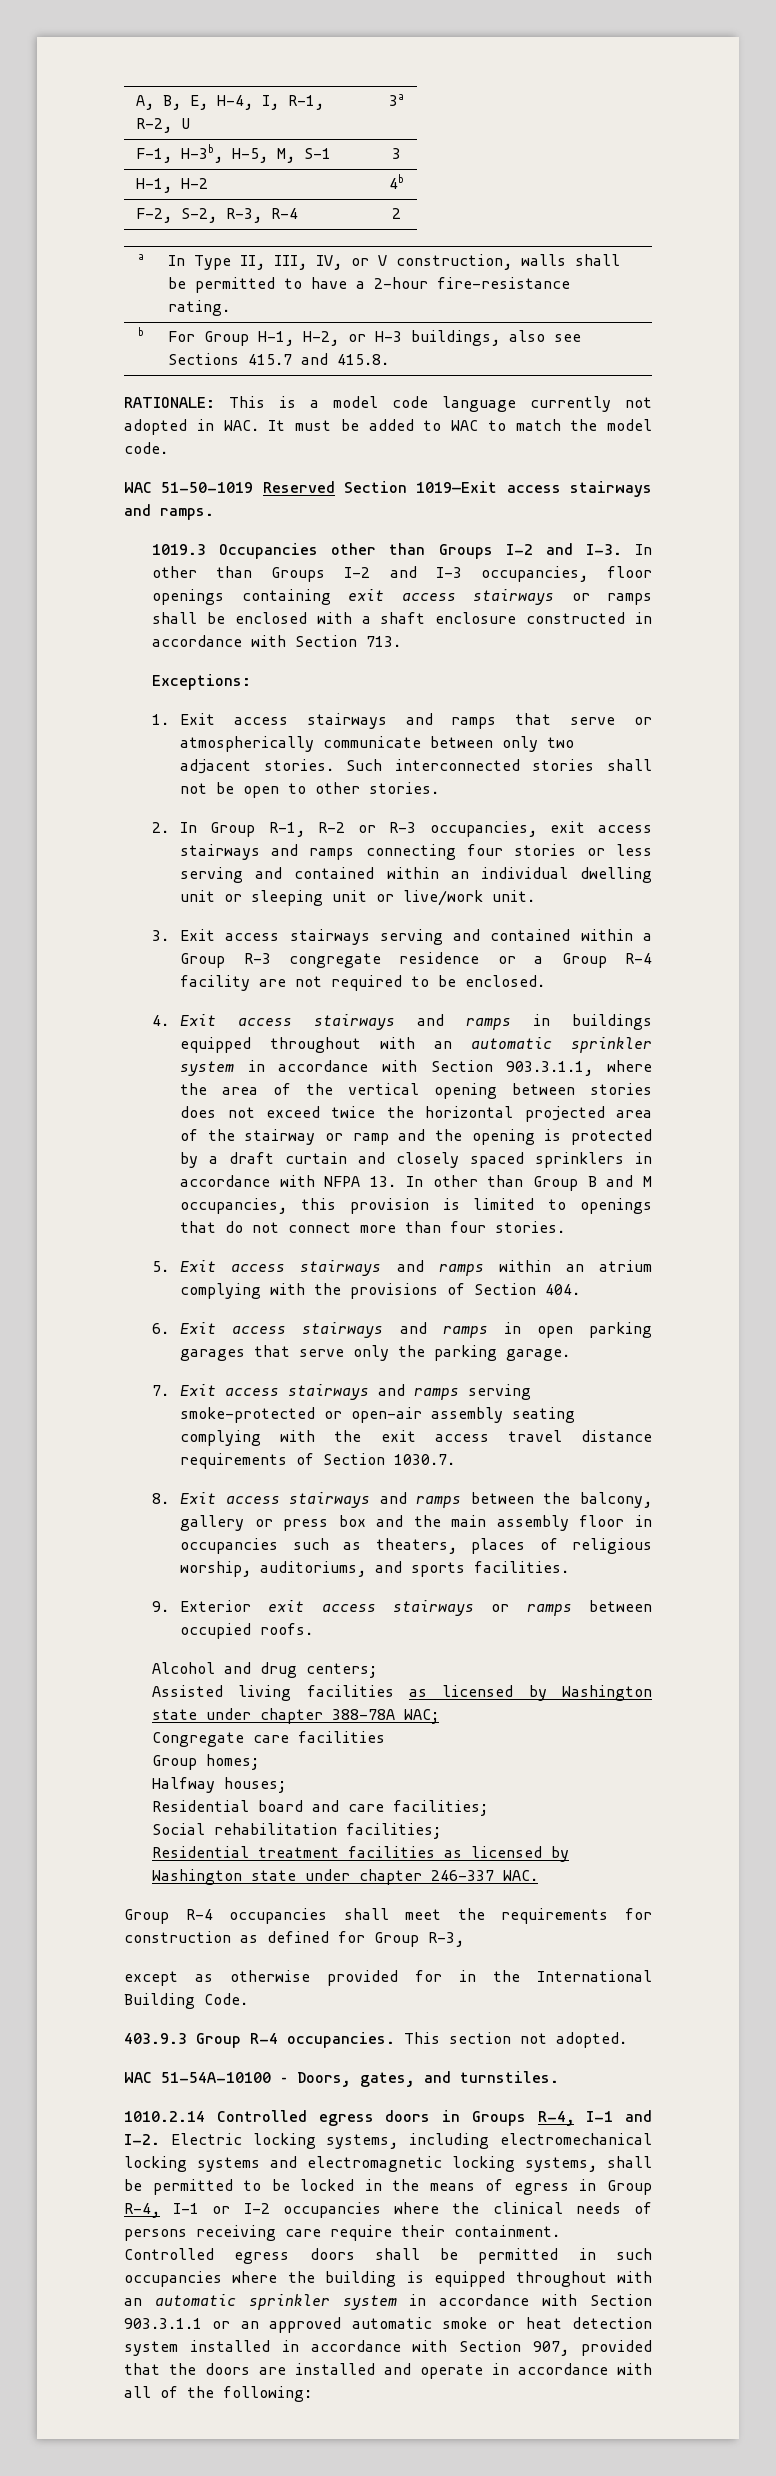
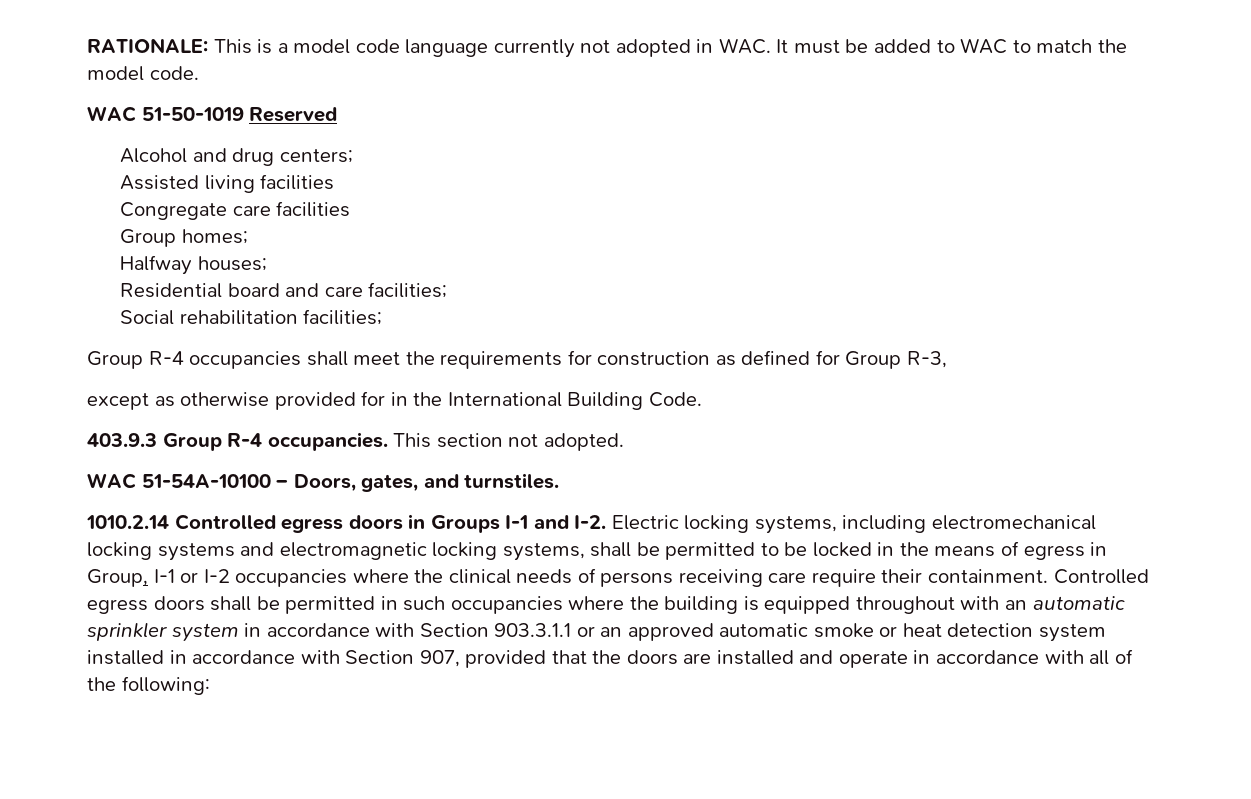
[136,95,325,110] [136,118,191,133] [389,94,404,106] [136,144,332,163] [392,148,401,159] [136,178,209,193] [389,174,404,189] [136,208,299,223] [392,208,401,219] [137,254,144,260] [168,254,621,270] [168,277,571,293] [168,300,231,316] [137,327,144,336] [168,330,582,346] [168,353,390,365] A, B, E, H-4, I, R-1, R-2, U | 3a // F-1, H-3b, H-5, M, S-1 | 3 // H-1, H-2 | 4b // F-2, S-2, R-3, R-4 | 2 // a | In Type II, III, IV, or V construction, walls shall be permitted to have a 2-hour fire-resistance rating. // b | For Group H-1, H-2, or H-3 buildings, also see Sections 415.7 and 415.8. // -> (87, 45) none
[344,481,652,497] [124,504,214,520] [152,543,652,559] [152,566,652,582] [152,589,652,605] [152,612,652,624] [152,635,402,647] [152,674,252,690] [152,713,653,729] [180,736,575,752] [180,759,652,774] [180,782,440,798] [152,821,652,837] [180,844,652,860] [180,867,652,883] [180,890,536,906] [152,929,652,945] [180,952,652,968] [180,975,546,991] [152,1014,652,1030] [180,1037,652,1053] [180,1060,652,1076] [180,1083,652,1099] [180,1106,652,1122] [180,1129,652,1145] [180,1152,652,1168] [180,1175,652,1191] [180,1198,653,1214] [180,1221,566,1233] [152,1260,652,1276] [180,1283,581,1299] [152,1322,653,1338] [180,1345,571,1361] [152,1384,532,1400] [180,1407,576,1423] [180,1430,652,1446] [180,1453,456,1469] [152,1492,652,1508] [180,1515,652,1531] [180,1538,652,1554] [180,1561,570,1577] [152,1600,653,1616] [180,1623,314,1639] Section 1019—Exit access stairways and ramps. // 1019.3 Occupancies other than Groups I-2 and I-3. In other than Groups I-2 and I-3 occupancies, floor openings containing exit access stairways or ramps shall be enclosed with a shaft enclosure constructed in accordance with Section 713. // Exceptions: // 1. Exit access stairways and ramps that serve or atmospherically communicate between only two adjacent stories. Such interconnected stories shall not be open to other stories. // 2. In Group R-1, R-2 or R-3 occupancies, exit access stairways and ramps connecting four stories or less serving and contained within an individual dwelling unit or sleeping unit or live/work unit. // 3. Exit access stairways serving and contained within a Group R-3 congregate residence or a Group R-4 facility are not required to be enclosed. // 4. Exit access stairways and ramps in buildings equipped throughout with an automatic sprinkler system in accordance with Section 903.3.1.1, where the area of the vertical opening between stories does not exceed twice the horizontal projected area of the stairway or ramp and the opening is protected by a draft curtain and closely spaced sprinklers in accordance with NFPA 13. In other than Group B and M occupancies, this provision is limited to openings that do not connect more than four stories. // 5. Exit access stairways and ramps within an atrium complying with the provisions of Section 404. // 6. Exit access stairways and ramps in open parking garages that serve only the parking garage. // 7. Exit access stairways and ramps serving smoke-protected or open-air assembly seating complying with the exit access travel distance requirements of Section 1030.7. // 8. Exit access stairways and ramps between the balcony, gallery or press box and the main assembly floor in occupancies such as theaters, places of religious worship, auditoriums, and sports facilities. // 9. Exterior exit access stairways or ramps between occupied roofs. -> (338, 114) none
[409,1685,652,1701] [152,1708,440,1724] as licensed by Washington state under chapter 388-78A WAC; -> (335, 182) none
[152,1846,570,1862] [152,1869,539,1885] // Residential treatment facilities as licensed by Washington state under chapter 246-337 WAC. -> (383, 317) none
[537,2111,575,2126] R-4, -> (500, 524) none
[607,2180,652,2195] [124,2203,160,2218] Group R-4, -> [87,569,148,587] Group,

